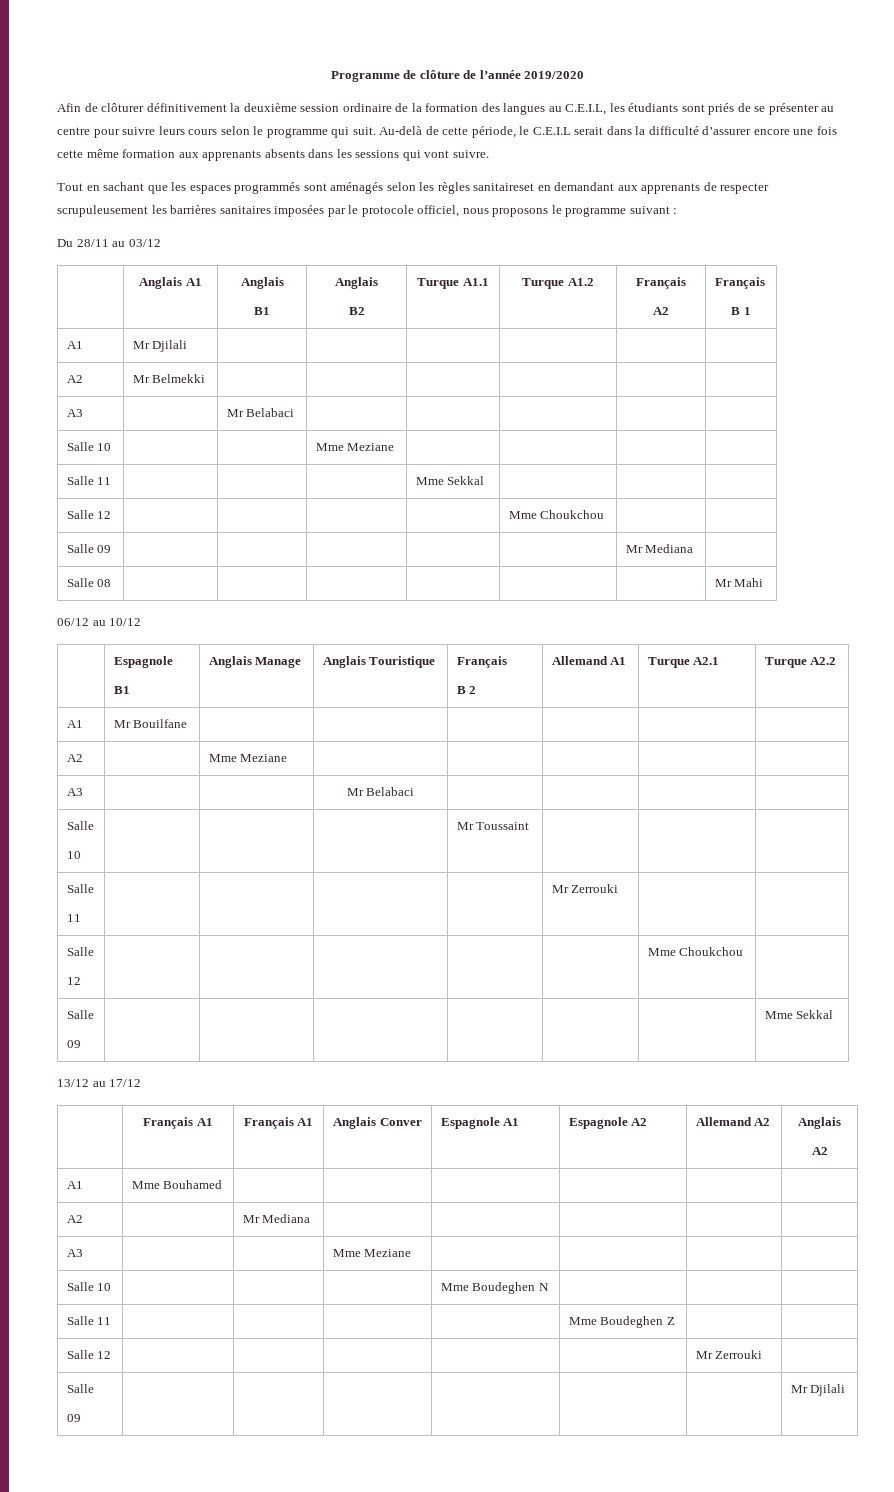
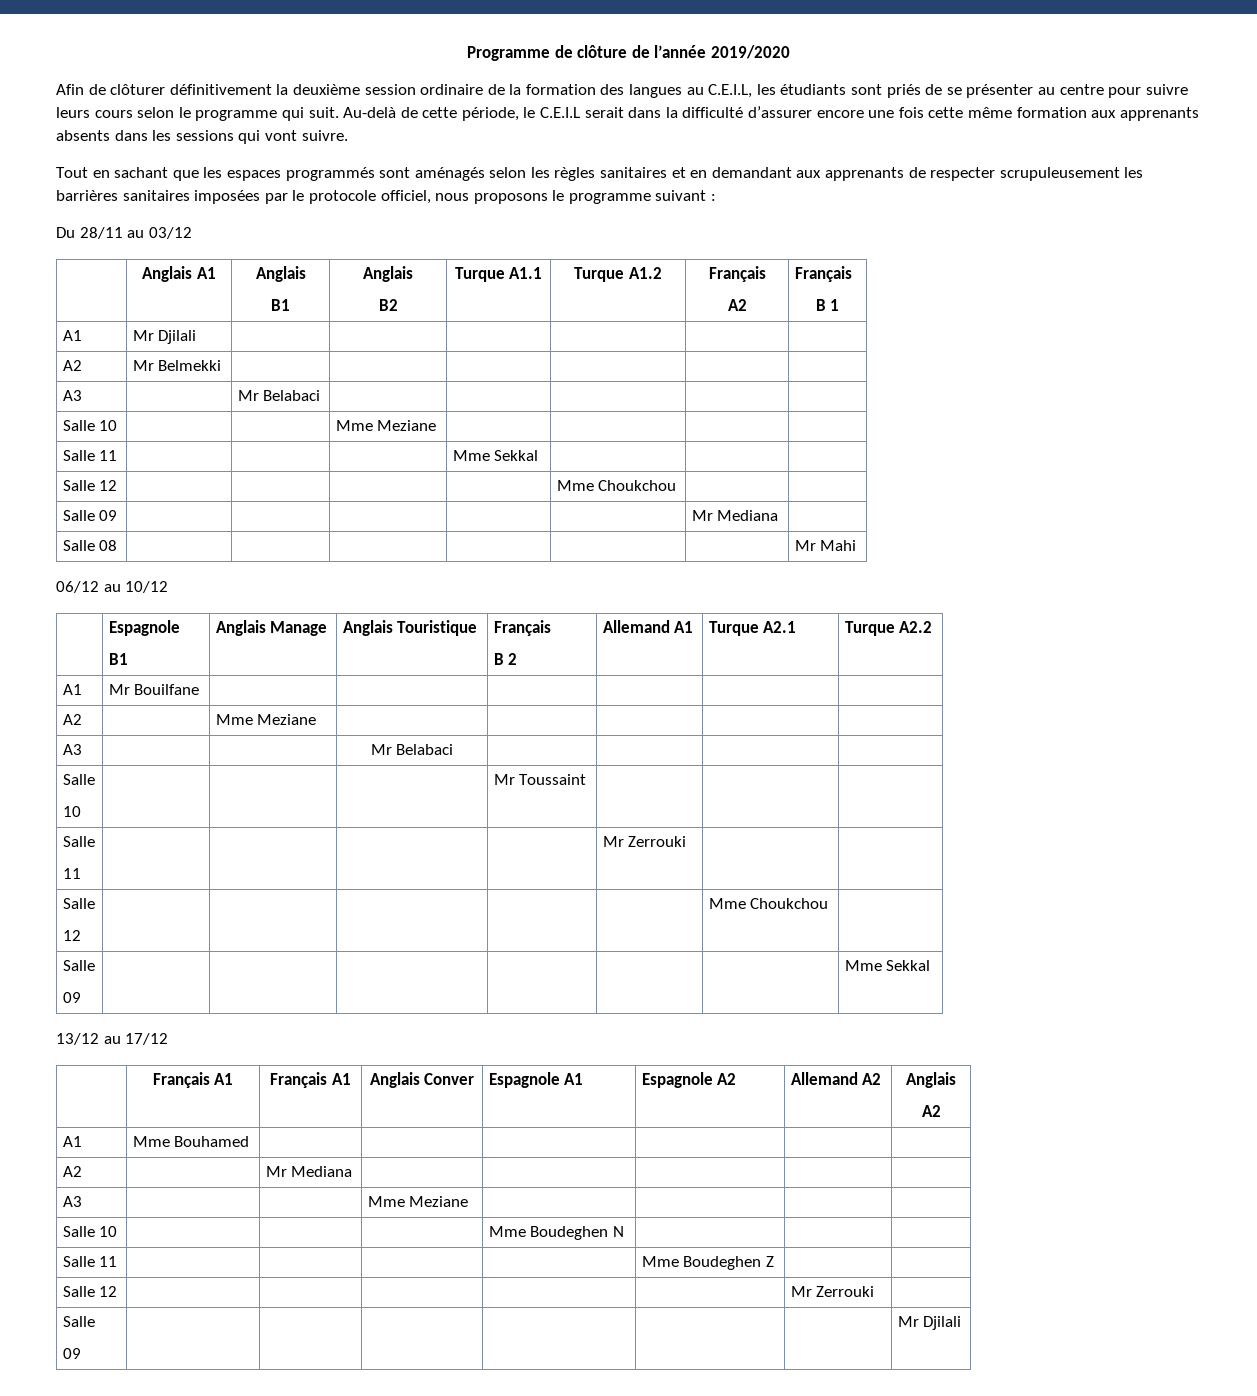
[473,183,535,191] sanitaireset -> [600,167,686,178] sanitaires et

